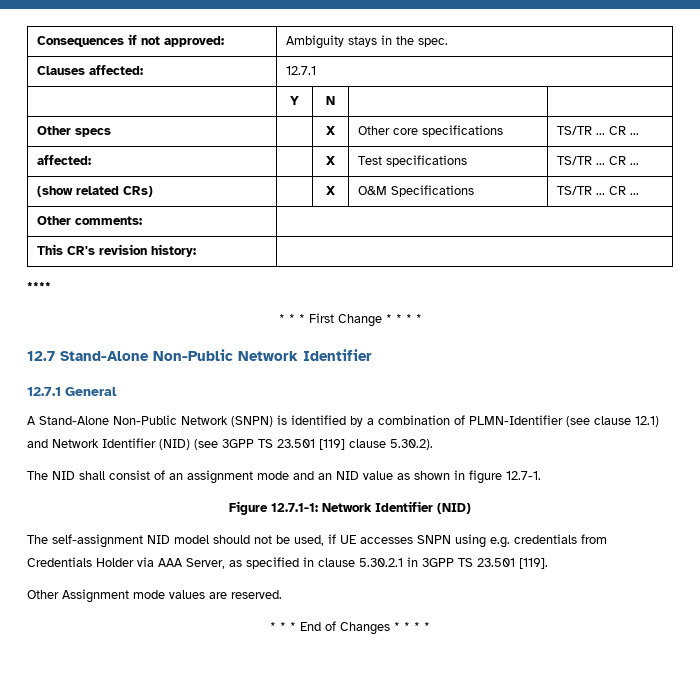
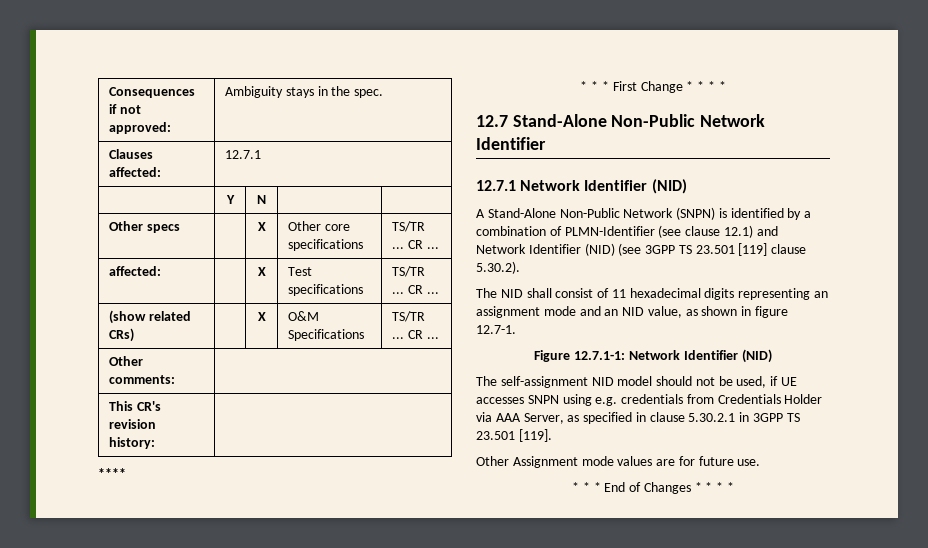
[65,387,117,396] General -> [520,179,687,194] Network Identifier (NID)
(165, 475) none -> [611,288,811,300] 11 hexadecimal digits representing
[363,471,393,480] value -> [647,306,682,318] value,
[231,590,282,599] reserved. -> [678,456,761,466] for future use.

